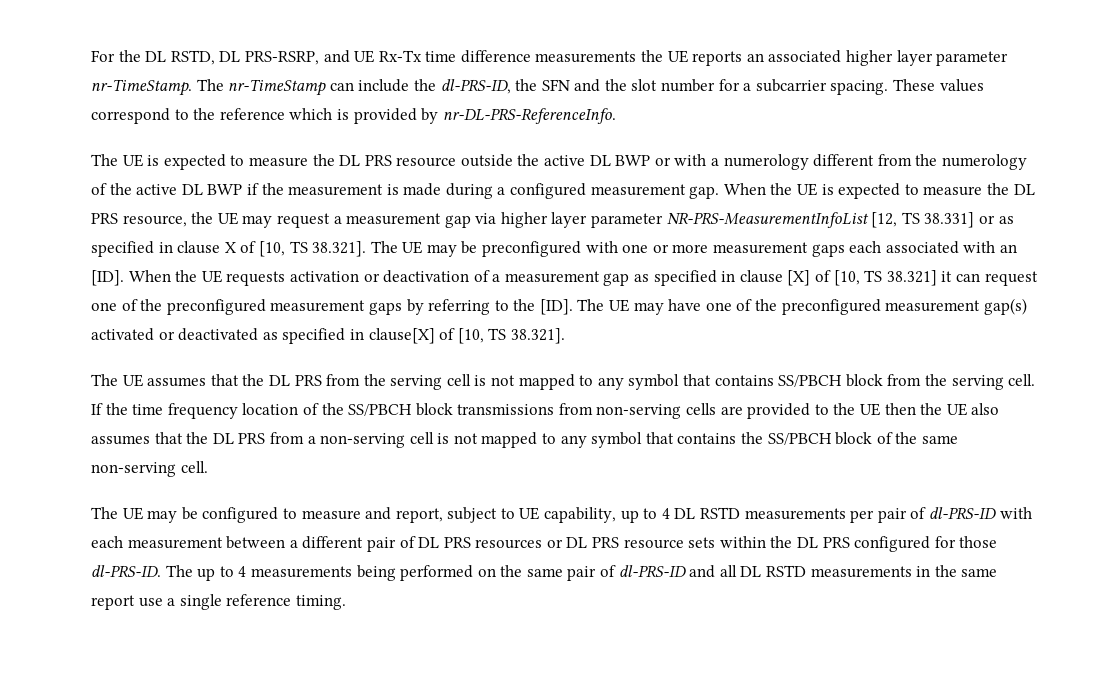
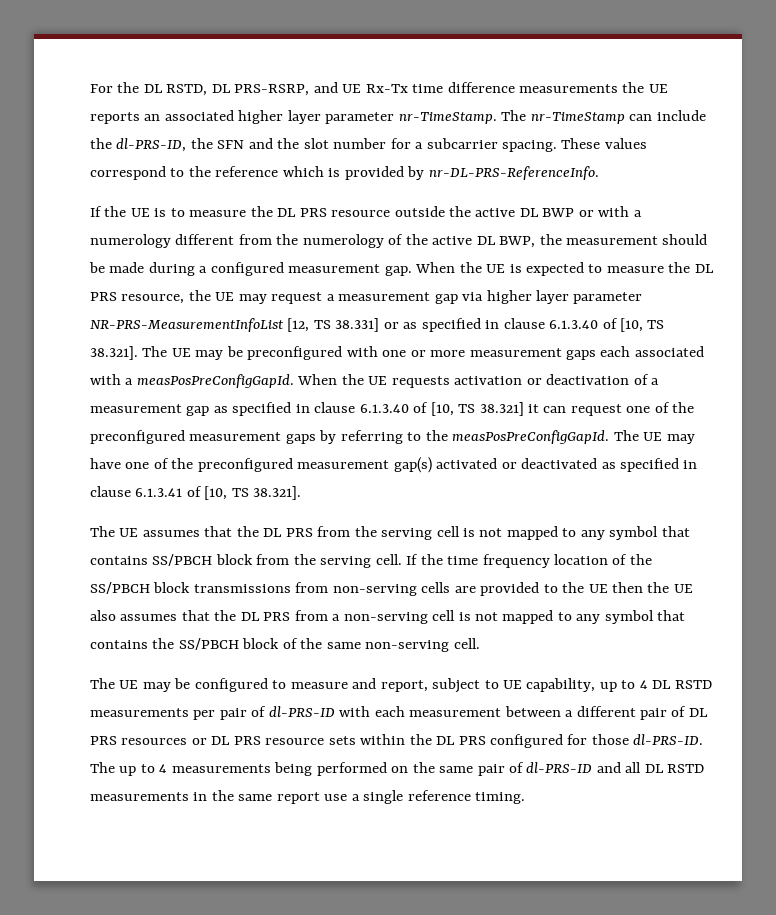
[91,154,226,170] The UE is expected -> [90,206,167,217] If the UE is
[207,183,399,196] BWP if the measurement is -> [499,234,708,248] [89,262,105,273] BWP, the measurement should be
[224,242,236,253] X -> [549,320,599,329] 6.1.3.40
[999,244,1017,253] [91,270,124,286] an [ID]. -> [125,374,294,388] a measPosPreConfigGapId.
[787,270,811,286] [X] -> [359,404,409,413] 6.1.3.40
[539,299,573,315] [ID]. -> [452,430,610,444] measPosPreConfigGapId.
[368,328,435,344] clause[X] -> [90,486,183,497] clause 6.1.3.41

